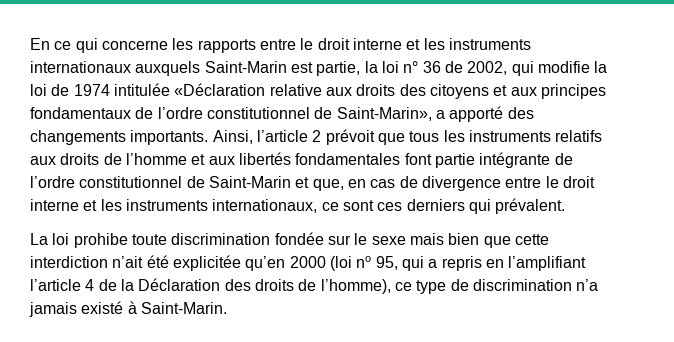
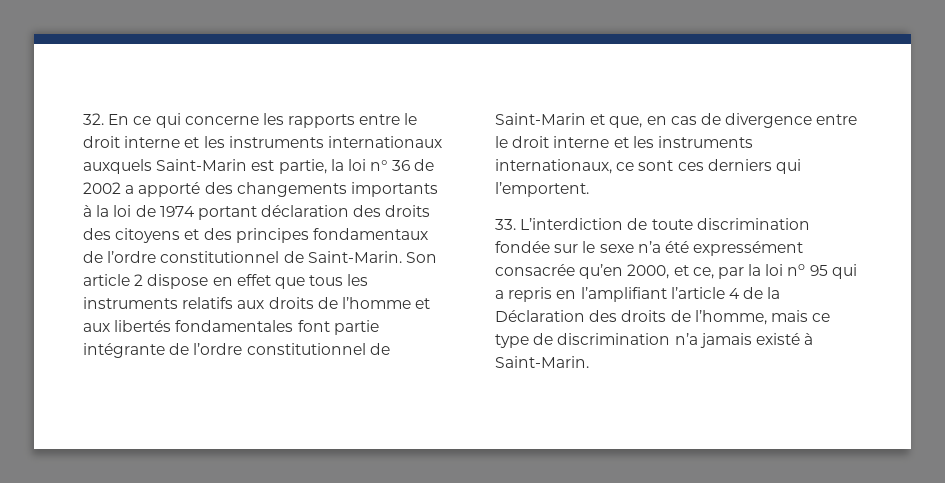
(30, 44) none -> [83,113,104,125] 32.
[467,61,608,76] [30,83,352,96] 2002, qui modifie la loi de 1974 intitulée «Déclaration relative aux -> [83,182,438,197] [83,205,382,220] 2002 a apporté des changements importants à la loi de 1974 portant déclaration des
[510,87,537,96] aux -> [203,228,232,240] des
[336,106,534,122] [30,129,375,145] Saint-Marin», a apporté des changements importants. Ainsi, l’article 2 prévoit -> [307,251,437,263] [83,274,271,289] Saint-Marin. Son article 2 dispose en effet
[495,198,566,214] [30,233,128,248] prévalent. // La loi prohibe -> [495,182,589,197] [495,218,648,230] l’emportent. // 33. L’interdiction de
[409,233,549,248] [30,255,398,271] mais bien que cette interdiction n’ait été explicitée qu’en 2000 (loi no 95, -> [637,241,804,256] [495,264,828,279] n’a été expressément consacrée qu’en 2000, et ce, par la loi no 95
[320,279,391,294] l’homme), -> [694,310,808,325] l’homme, mais

